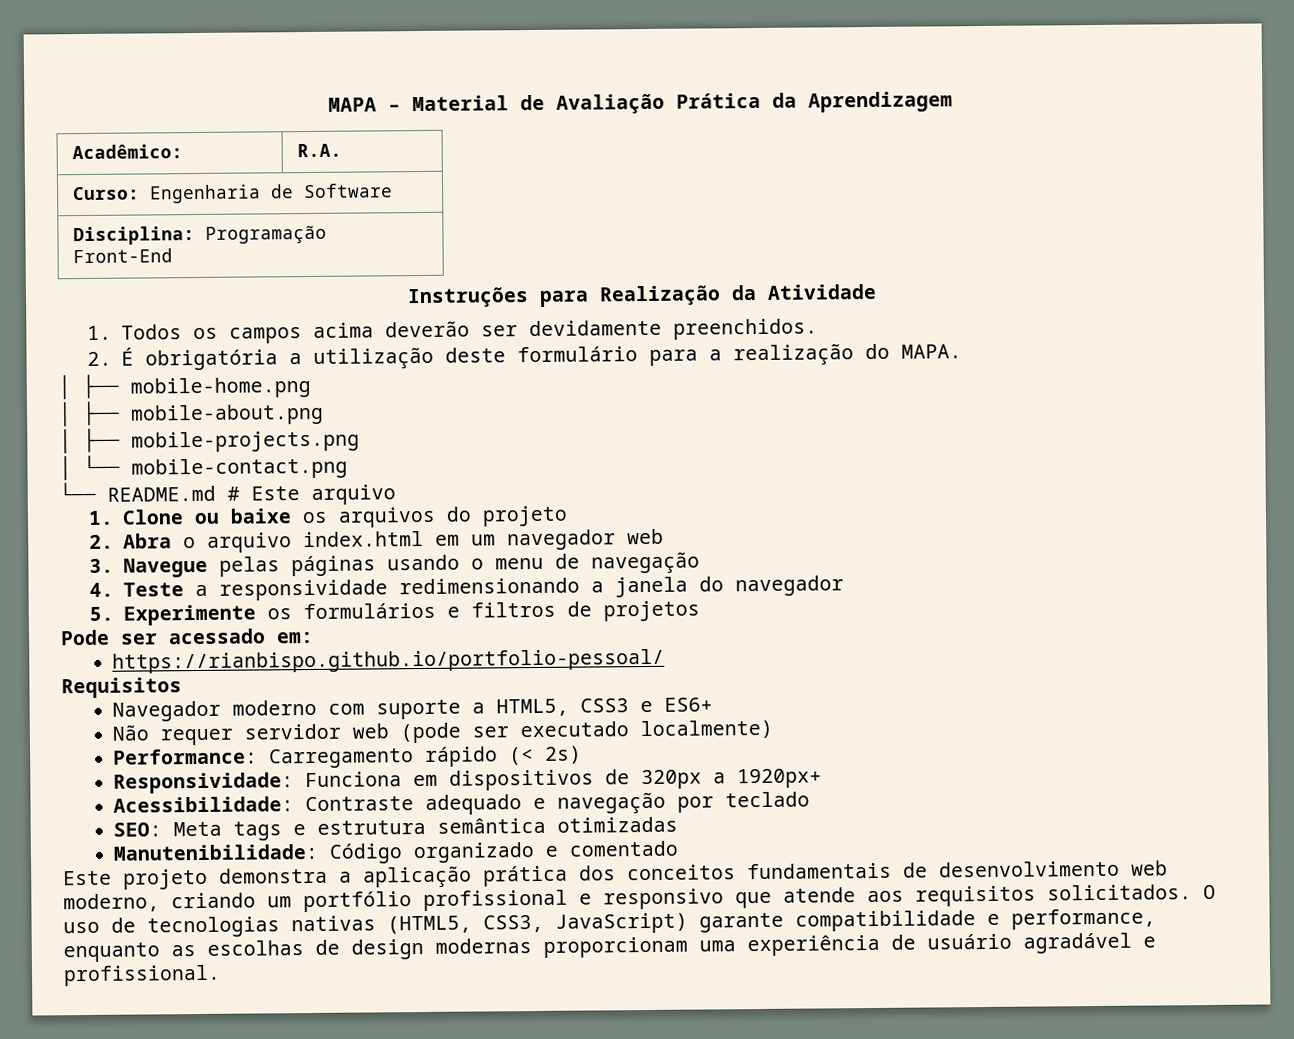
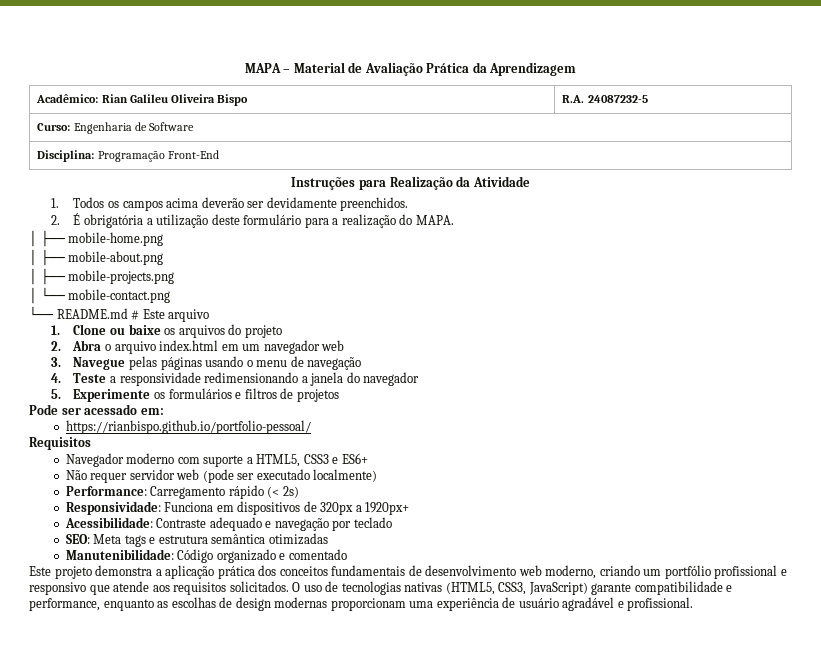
(183, 152) none -> [101,94,248,106] Rian Galileu Oliveira Bispo
(342, 150) none -> [587,95,648,103] 24087232-5

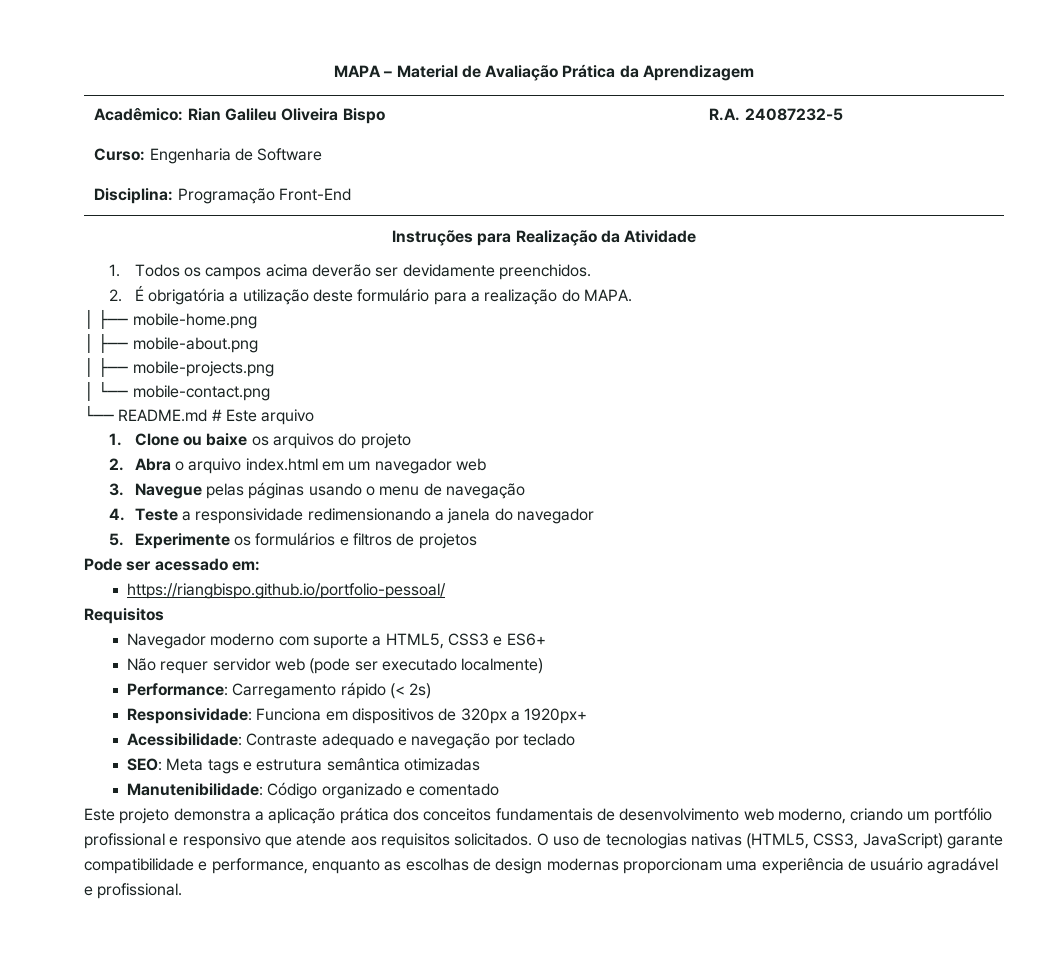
[65,420,311,434] https://rianbispo.github.io/portfolio-pessoal/ -> [126,583,446,599] https://riangbispo.github.io/portfolio-pessoal/

